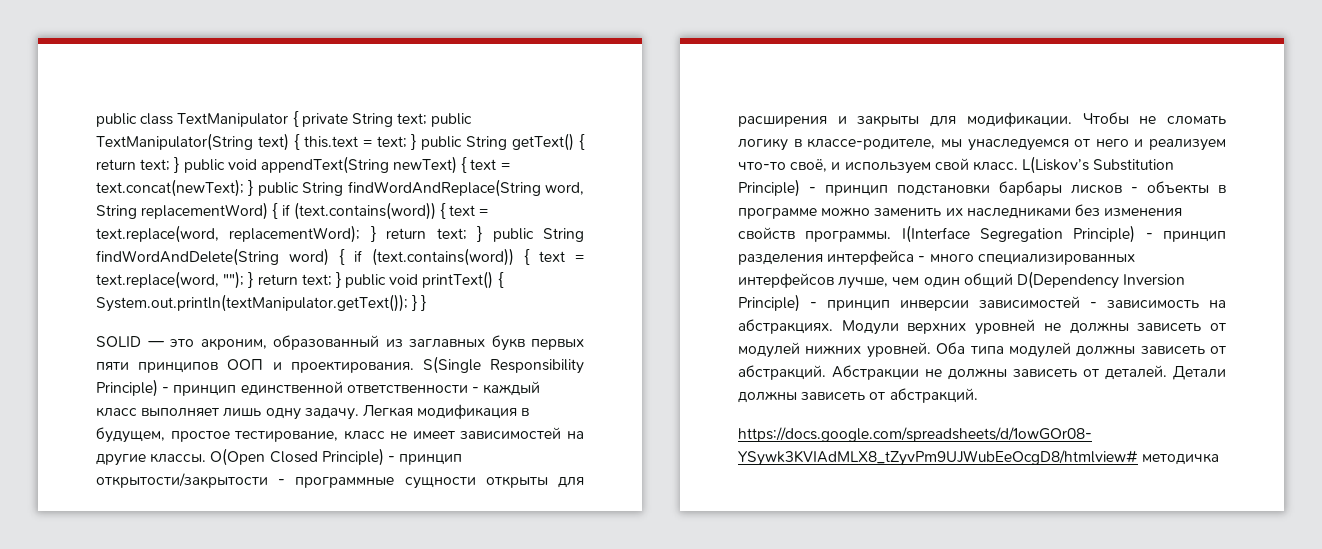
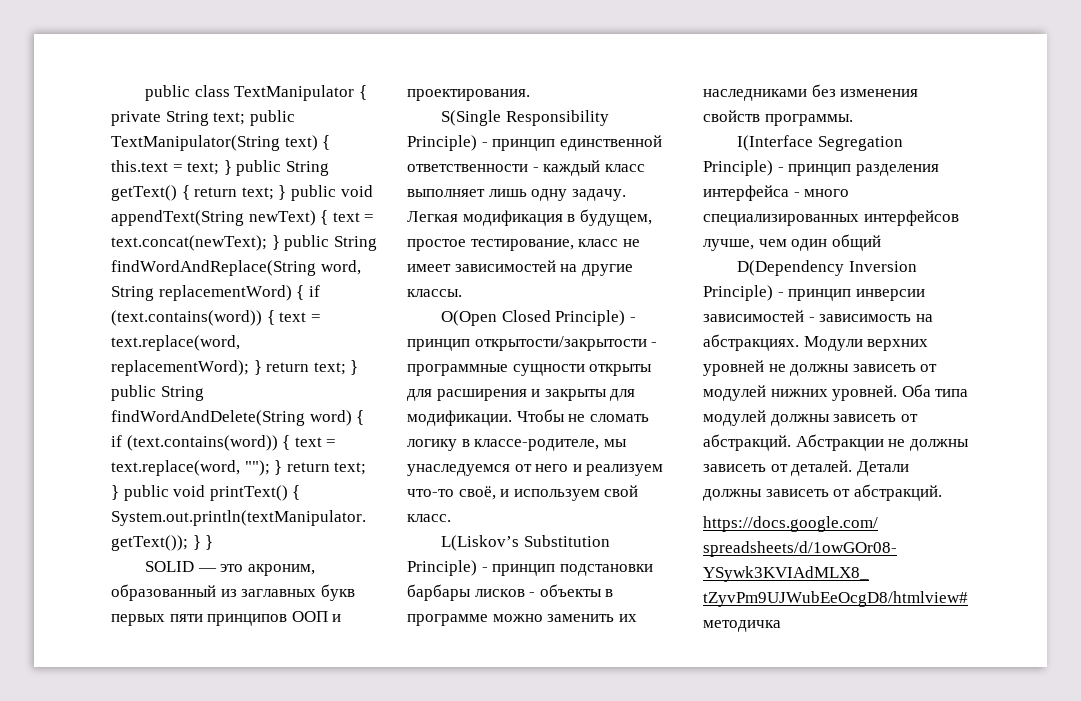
(414, 367) none -> (530, 95) //
(207, 458) none -> (462, 293) //
(1018, 166) none -> (451, 518) //
(892, 236) none -> (853, 120) //
(1013, 280) none -> (881, 242) //

